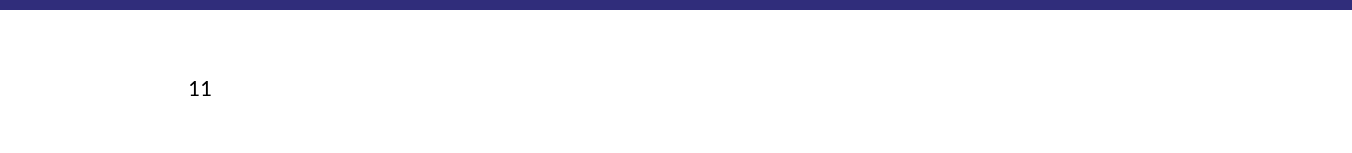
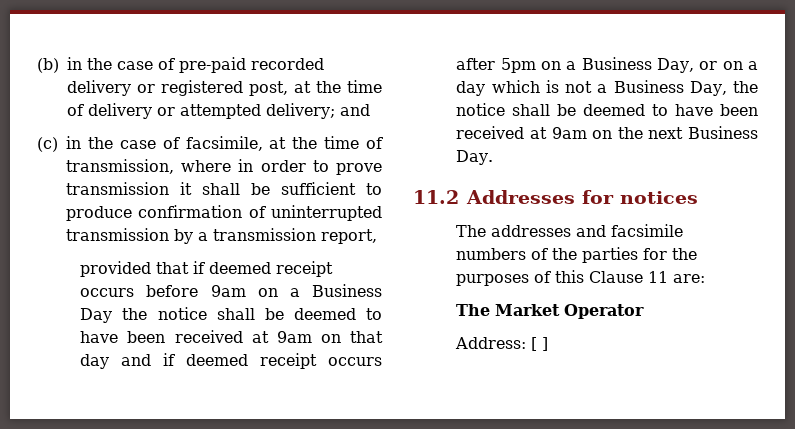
[188,81,213,96] 11 -> [37,57,324,73] [67,80,382,96] [67,103,370,119] [37,136,383,152] [66,159,382,175] [66,182,382,195] [66,205,382,221] [66,228,377,244] [80,261,334,277] [80,284,382,297] [80,307,382,323] [80,330,383,343] [80,353,382,369] [456,57,759,73] [456,80,758,96] [456,103,758,116] [456,126,758,139] [456,150,494,165] [413,190,698,204] [456,224,684,237] [456,247,698,263] [456,270,706,286] [456,304,645,319] [455,337,549,351] (b) in the case of pre-paid recorded delivery or registered post, at the time of delivery or attempted delivery; and // (c) in the case of facsimile, at the time of transmission, where in order to prove transmission it shall be sufficient to produce confirmation of uninterrupted transmission by a transmission report, // provided that if deemed receipt occurs before 9am on a Business Day the notice shall be deemed to have been received at 9am on that day and if deemed receipt occurs after 5pm on a Business Day, or on a day which is not a Business Day, the notice shall be deemed to have been received at 9am on the next Business Day. // 11.2 Addresses for notices // The addresses and facsimile numbers of the parties for the purposes of this Clause 11 are: // The Market Operator // Address: [ ]

